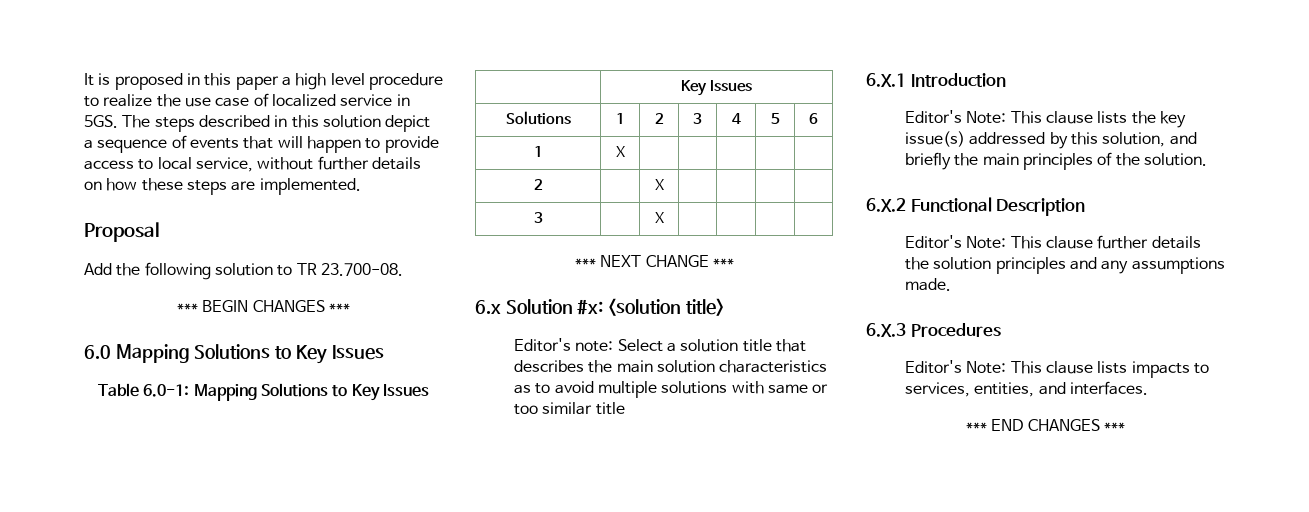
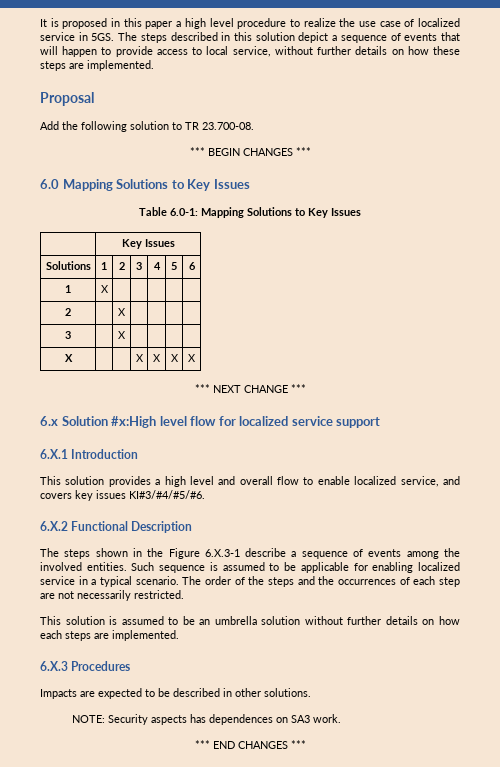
(664, 217) none -> [64,354,73,362] [135,354,144,362] [153,354,161,362] [170,354,179,362] [188,354,196,362] // X | | | X | X | X | X
[577,298,724,316] [514,338,806,352] [514,360,828,373] [514,381,829,398] [514,402,625,415] [866,73,1006,87] [905,110,1186,128] [905,131,1197,149] [905,152,1207,170] [866,197,1086,216] [905,235,1201,249] [905,257,1225,274] [905,278,952,291] [866,323,1001,337] [905,360,1209,378] [905,381,1149,397] #x: <solution title> // Editor's note: Select a solution title that describes the main solution characteristics as to avoid multiple solutions with same or too similar title // 6.X.1 Introduction // Editor's Note: This clause lists the key issue(s) addressed by this solution, and briefly the main principles of the solution. // 6.X.2 Functional Description // Editor's Note: This clause further details the solution principles and any assumptions made. // 6.X.3 Procedures // Editor's Note: This clause lists impacts to services, entities, and interfaces. -> [111,416,381,428] [40,449,139,459] [40,476,460,487] [40,490,205,501] [40,521,193,533] [40,548,461,559] [40,562,461,573] [40,576,461,587] [40,590,184,601] [40,616,461,625] [40,630,179,641] [40,661,131,671] [40,688,311,699] [72,714,342,725] #x:High level flow for localized service support // 6.X.1 Introduction // This solution provides a high level and overall flow to enable localized service, and covers key issues KI#3/#4/#5/#6. // 6.X.2 Functional Description // The steps shown in the Figure 6.X.3-1 describe a sequence of events among the involved entities. Such sequence is assumed to be applicable for enabling localized service in a typical scenario. The order of the steps and the occurrences of each step are not necessarily restricted. // This solution is assumed to be an umbrella solution without further details on how each steps are implemented. // 6.X.3 Procedures // Impacts are expected to be described in other solutions. // NOTE: Security aspects has dependences on SA3 work.

